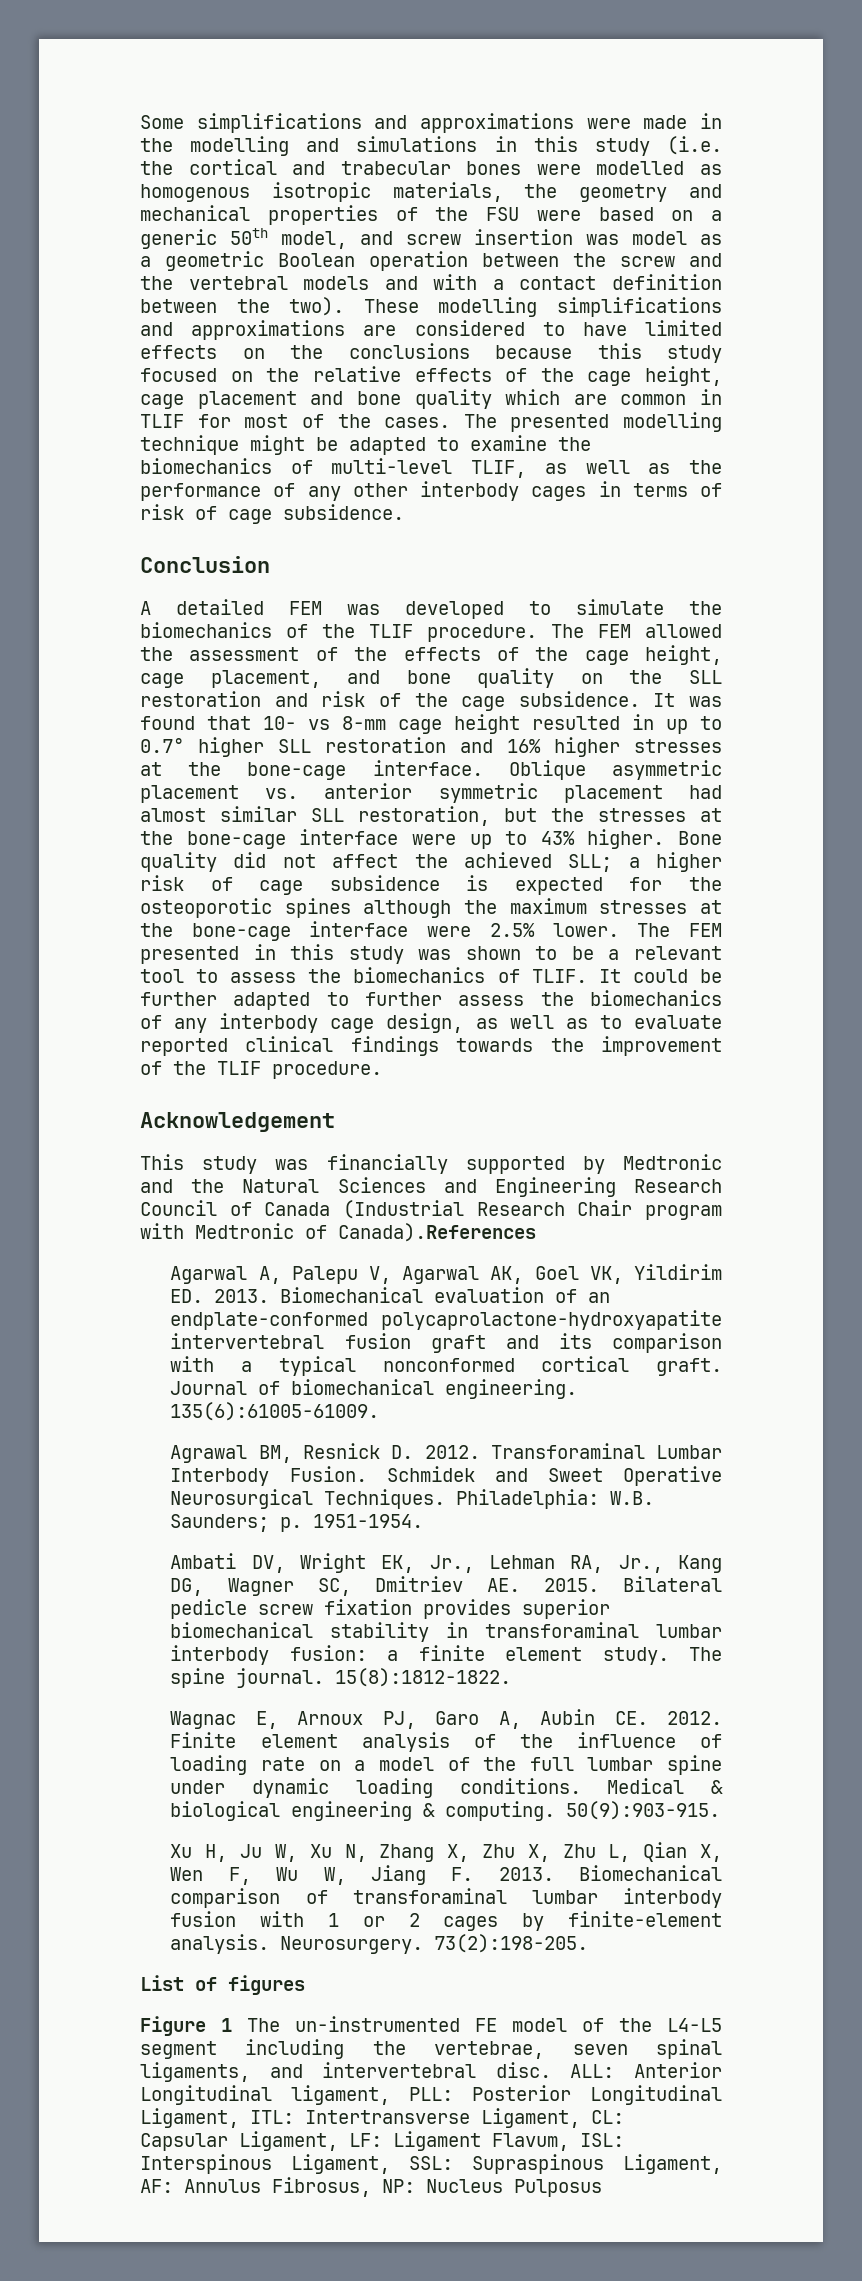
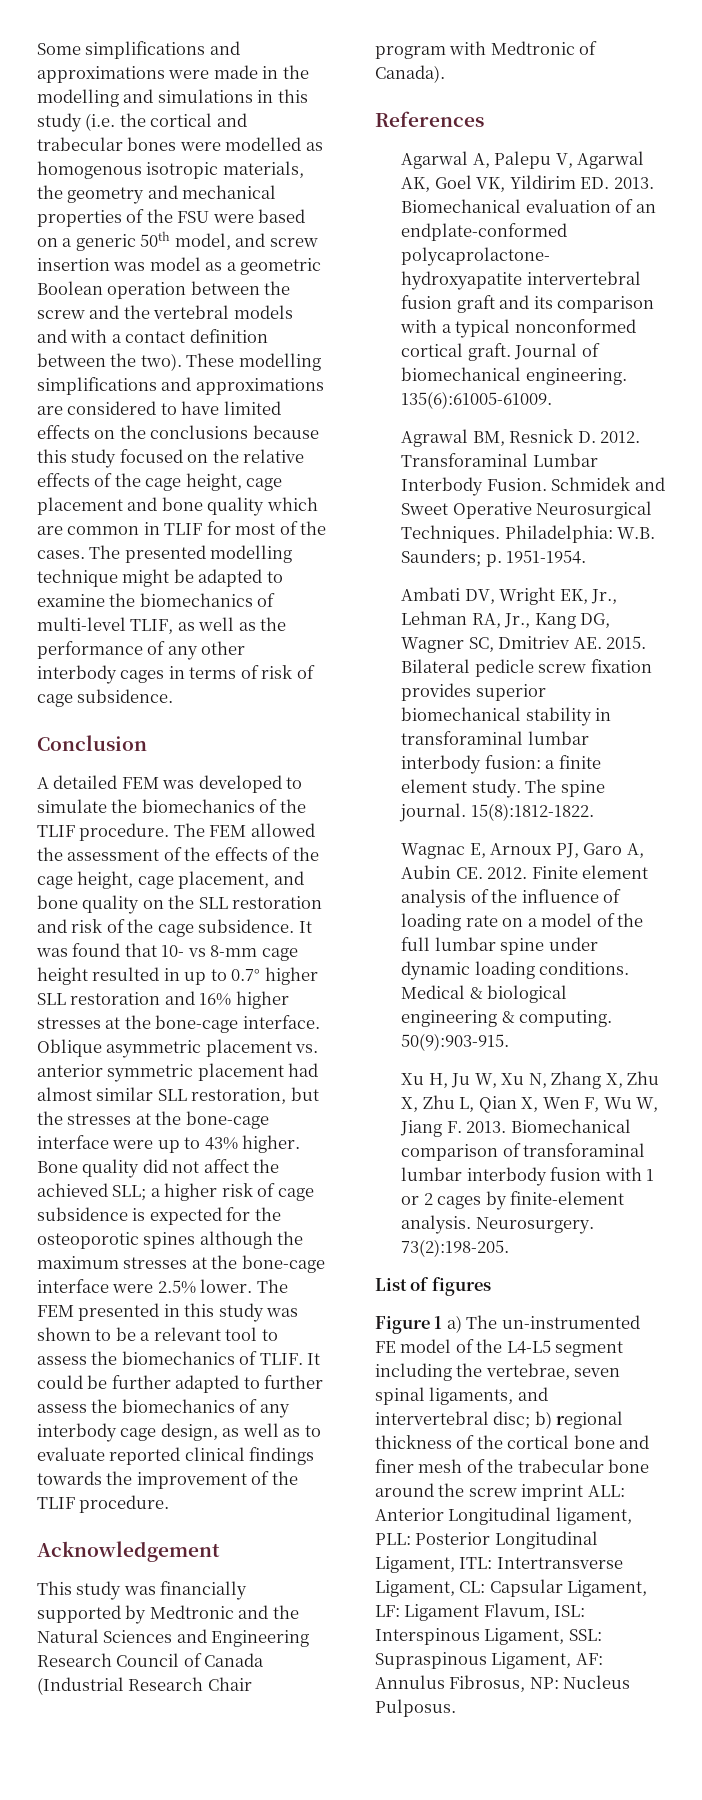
[338,1223,536,1242] Canada).References -> [375,65,445,83] [375,111,484,127] Canada). // References
(232, 2025) none -> [446,1315,462,1333] a)
[495,2062,551,2078] disc. -> [493,1411,624,1429] [375,1435,650,1449] [375,1459,650,1473] [375,1483,584,1501] disc; b) regional thickness of the cortical bone and finer mesh of the trabecular bone around the screw imprint
[514,2179,602,2197] Pulposus -> [375,1699,456,1717] Pulposus.

